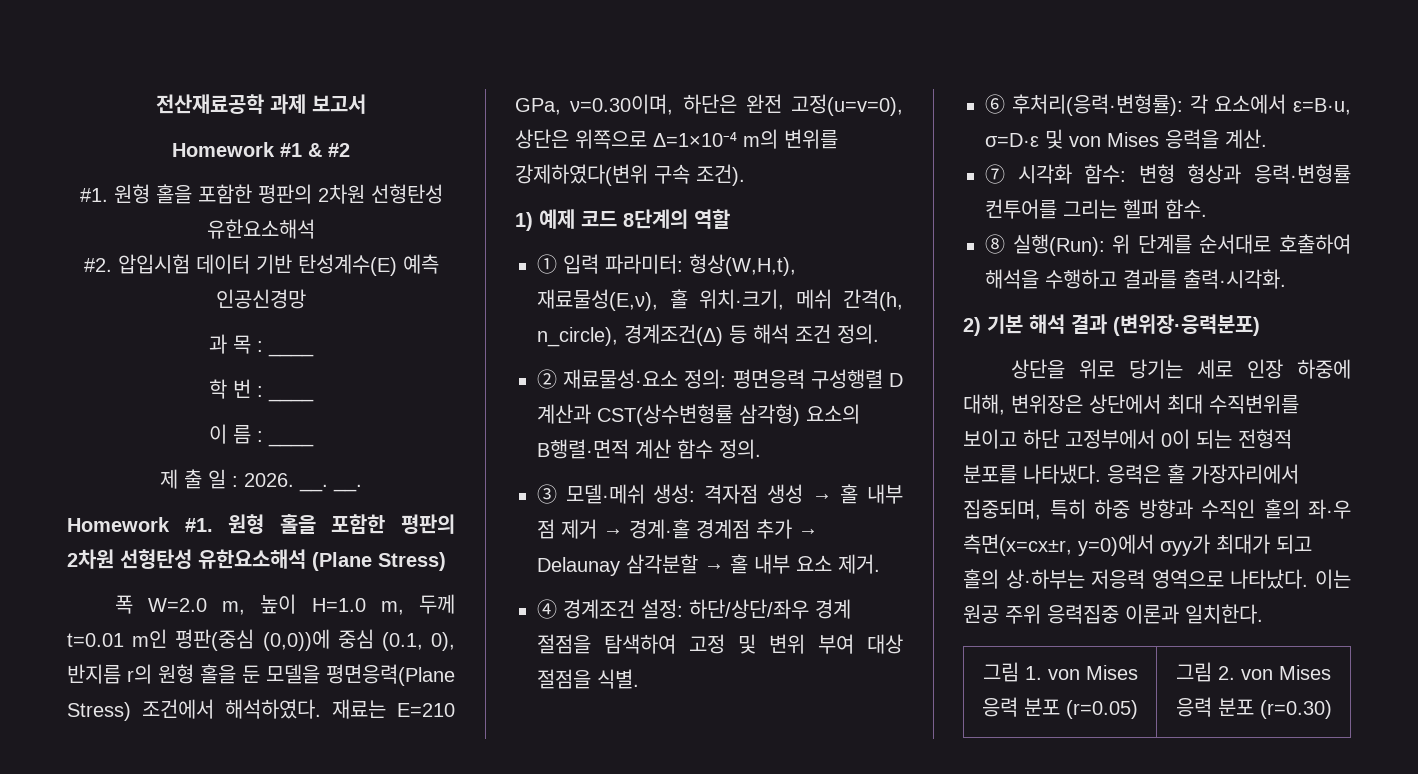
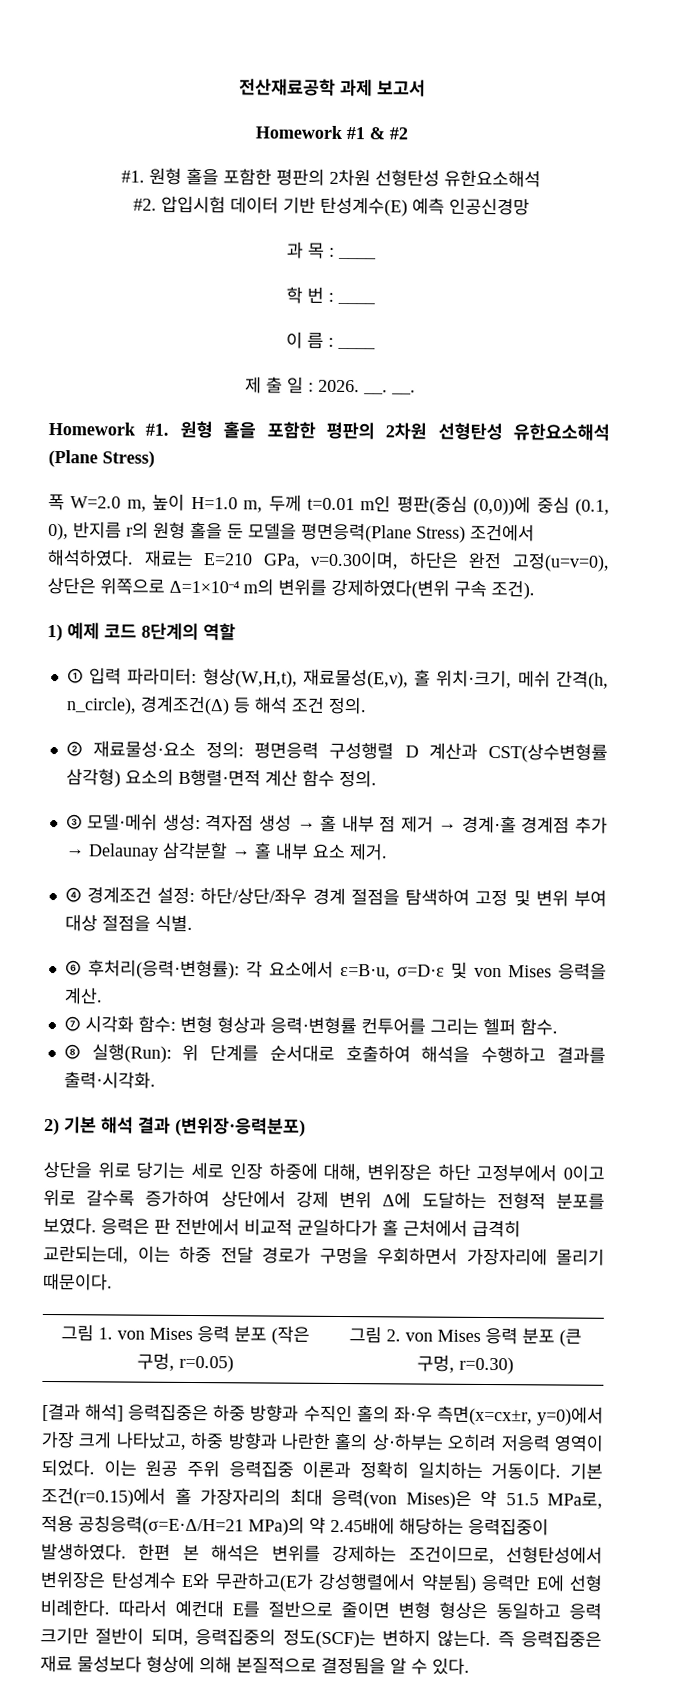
[1089,394,1299,414] [963,429,1292,449] [963,464,1299,484] [963,499,1086,520] 상단에서 최대 수직변위를 보이고 하단 고정부에서 0이 되는 전형적 분포를 나타냈다. 응력은 홀 가장자리에서 집중되며, 특히 -> [437,1163,605,1182] [43,1188,605,1210] [43,1216,521,1238] [43,1244,605,1266] [43,1272,113,1291] [60,1324,310,1345] [137,1352,234,1373] [349,1326,583,1347] [417,1354,514,1375] [42,1402,210,1422] 하단 고정부에서 0이고 위로 갈수록 증가하여 상단에서 강제 변위 Δ에 도달하는 전형적 분포를 보였다. 응력은 판 전반에서 비교적 균일하다가 홀 근처에서 급격히 교란되는데, 이는 하중 전달 경로가 구멍을 우회하면서 가장자리에 몰리기 때문이다. // 그림 1. von Mises 응력 분포 (작은 구멍, r=0.05) | 그림 2. von Mises 응력 분포 (큰 구멍, r=0.30) // [결과 해석] 응력집중은
[1160,534,1312,556] [963,569,1309,589] σyy가 최대가 되고 홀의 상·하부는 저응력 영역으로 나타났다. -> [41,1430,604,1452] [41,1458,95,1477] 가장 크게 나타났고, 하중 방향과 나란한 홀의 상·하부는 오히려 저응력 영역이 되었다.
[1185,604,1263,624] [982,662,1138,682] [982,697,1138,719] [1176,662,1331,682] [1175,697,1332,719] 일치한다. // 그림 1. von Mises 응력 분포 (r=0.05) | 그림 2. von Mises 응력 분포 (r=0.30) -> [360,1461,603,1480] [41,1486,603,1509] [41,1514,549,1536] [41,1542,603,1565] [40,1570,603,1593] [40,1598,602,1620] [40,1626,602,1649] [40,1654,470,1675] 정확히 일치하는 거동이다. 기본 조건(r=0.15)에서 홀 가장자리의 최대 응력(von Mises)은 약 51.5 MPa로, 적용 공칭응력(σ=E·Δ/H=21 MPa)의 약 2.45배에 해당하는 응력집중이 발생하였다. 한편 본 해석은 변위를 강제하는 조건이므로, 선형탄성에서 변위장은 탄성계수 E와 무관하고(E가 강성행렬에서 약분됨) 응력만 E에 선형 비례한다. 따라서 예컨대 E를 절반으로 줄이면 변형 형상은 동일하고 응력 크기만 절반이 되며, 응력집중의 정도(SCF)는 변하지 않는다. 즉 응력집중은 재료 물성보다 형상에 의해 본질적으로 결정됨을 알 수 있다.

